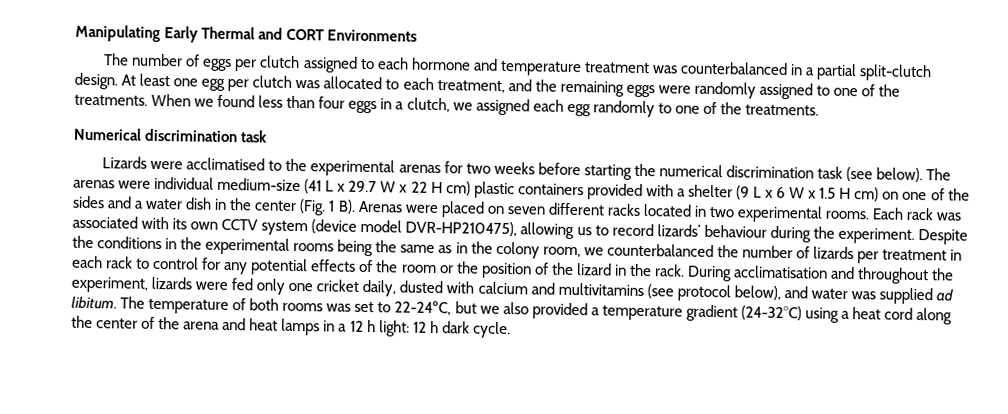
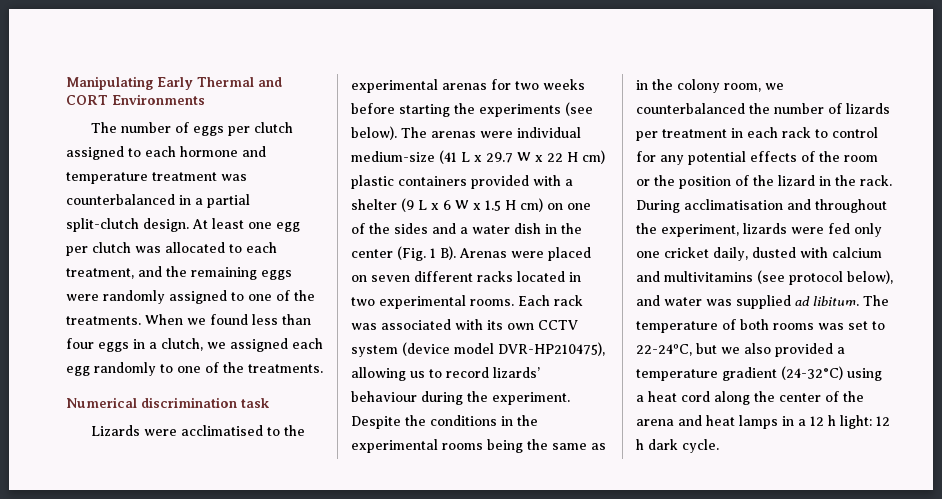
[658,164,843,179] numerical discrimination task -> [479,104,561,117] experiments

